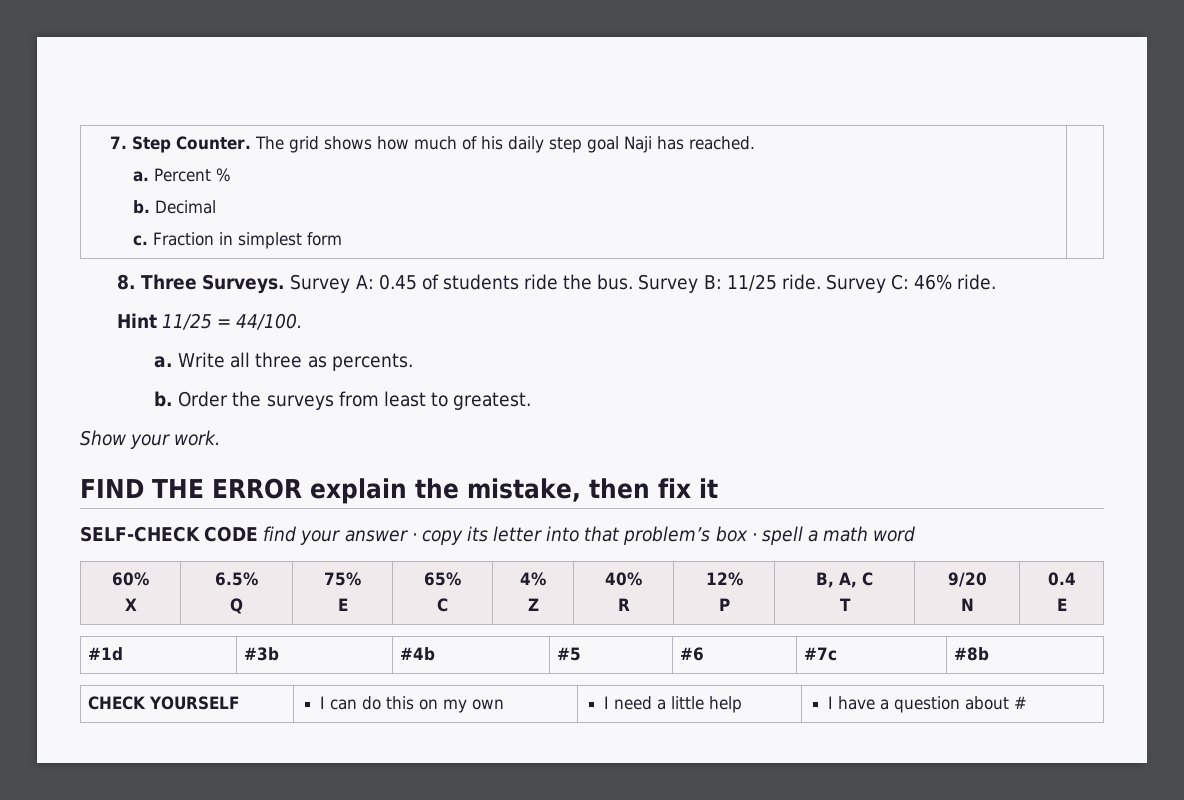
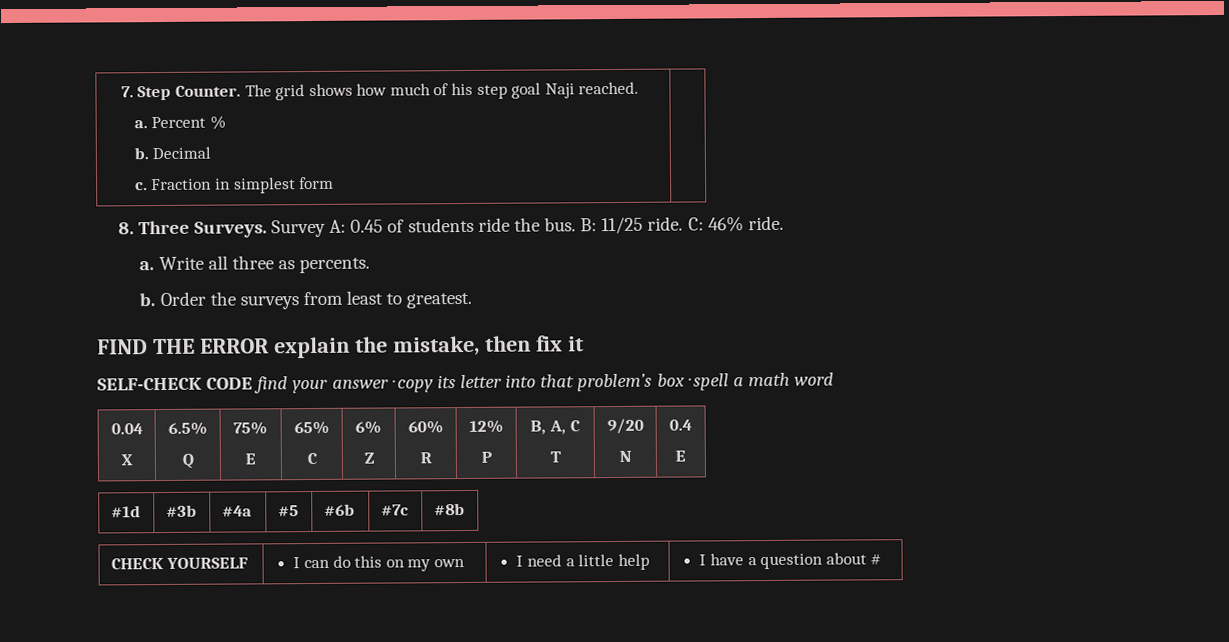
[508,136,545,153] daily -> (474, 89) none
[657,136,685,150] has -> (575, 91) none
[638,274,699,293] Survey -> (576, 224) none
[826,274,887,293] Survey -> (684, 223) none
[117,313,303,330] // Hint 11/25 = 44/100. -> (784, 223) none
[80,430,221,449] // Show your work. -> (473, 300) none
[112,572,149,586] 60% -> [110,423,143,435] 0.04
[520,572,546,586] 4% -> [355,420,382,434] 6%
[605,572,642,586] 40% -> [407,420,444,434] 60%
[400,647,436,661] #4b -> [221,505,252,517] #4a
[680,647,705,661] #6 -> [323,503,355,516] #6b

